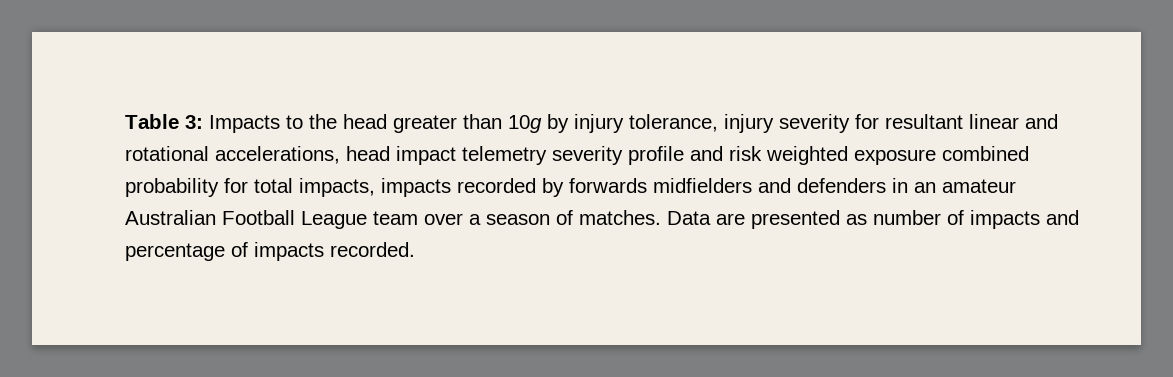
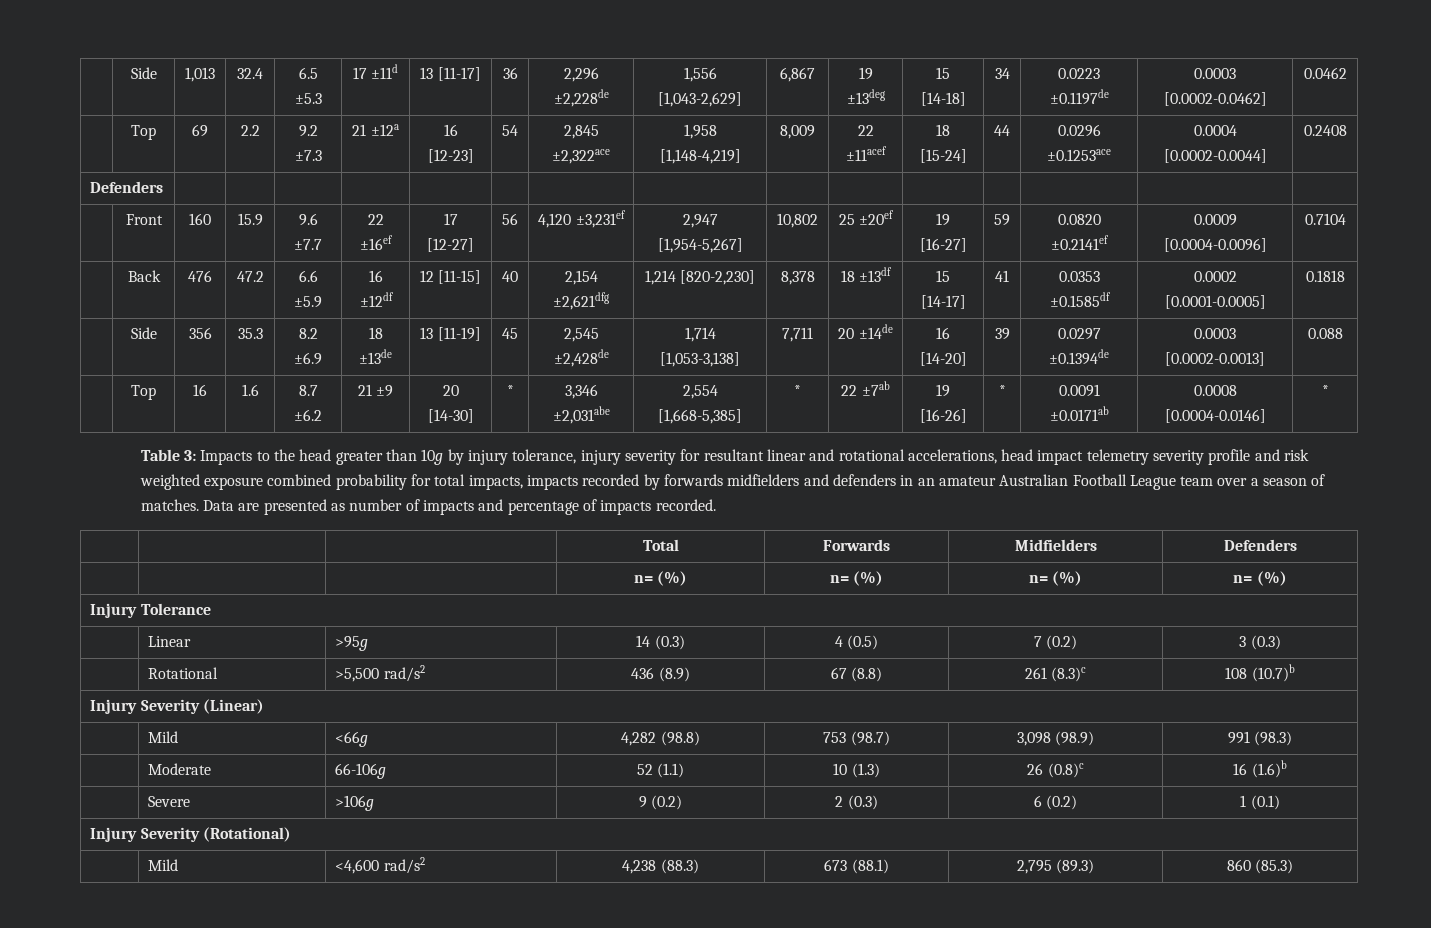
(124, 121) none -> [130,67,157,79] [185,67,215,82] [237,68,263,79] [298,67,318,79] [294,93,322,104] [352,64,399,79] [420,67,481,81] [502,67,518,79] [563,67,599,82] [553,89,609,107] [683,67,717,82] [658,92,742,107] [780,67,815,82] [858,67,873,80] [846,89,885,104] [936,67,950,79] [920,92,966,106] [994,68,1010,79] [1058,68,1100,79] [1049,89,1109,105] [1194,68,1236,79] [1163,92,1267,106] [1303,67,1347,79] [131,125,156,140] [192,124,208,137] [240,125,260,136] [298,125,318,137] [294,150,322,161] [352,124,399,136] [443,124,458,136] [427,149,474,163] [502,125,518,136] [563,125,599,139] [552,149,610,164] [683,124,717,139] [659,149,741,164] [780,125,815,139] [857,125,874,136] [846,146,887,161] [936,124,950,136] [919,149,967,163] [994,125,1010,136] [1057,124,1101,137] [1047,149,1111,161] [1193,125,1237,136] [1163,149,1267,163] [1303,125,1347,136] [90,181,164,193] [125,214,163,225] [189,213,211,225] [237,213,263,226] [298,213,318,226] [294,239,322,250] [367,214,384,225] [360,235,393,250] [443,213,458,225] [427,238,474,252] [502,213,518,225] [538,210,626,228] [682,214,718,228] [657,238,743,253] [777,213,818,228] [838,210,895,225] [936,213,950,226] [919,238,967,252] [994,214,1010,226] [1057,214,1101,225] [1051,235,1109,250] [1193,214,1237,226] [1163,238,1267,252] [1304,213,1346,225] [127,270,161,282] [188,270,212,282] [236,271,264,282] [298,270,318,282] [294,296,322,308] [368,270,383,282] [359,292,394,307] [419,270,482,284] [502,271,518,282] [564,270,598,285] [553,292,609,310] [644,270,756,285] [780,271,815,285] [840,267,893,282] [936,270,950,282] [920,295,966,309] [995,270,1009,282] [1058,271,1100,282] [1049,292,1111,307] [1193,271,1237,282] [1164,295,1266,309] [1305,270,1345,282] [130,327,157,339] [188,327,212,339] [237,328,263,339] [298,328,318,339] [294,352,322,365] [368,327,383,339] [359,349,392,364] [420,327,481,341] [502,328,518,339] [563,328,599,342] [553,349,609,367] [684,327,716,342] [660,352,740,367] [782,327,813,342] [838,324,893,339] [936,327,950,339] [919,352,967,366] [994,328,1010,340] [1057,328,1101,340] [1049,349,1109,365] [1194,328,1236,339] [1165,352,1265,366] [1307,328,1343,339] [131,385,156,400] [193,384,207,396] [241,384,259,396] [298,385,318,396] [294,409,322,421] [357,384,394,397] [442,385,459,396] [427,409,474,423] [506,385,514,396] [564,384,598,399] [552,406,610,424] [682,385,718,399] [658,409,742,424] [794,385,801,396] [841,381,890,396] [936,384,950,397] [919,409,967,423] [998,385,1006,396] [1058,384,1100,397] [1049,406,1109,421] [1193,385,1237,396] [1164,409,1266,423] [1321,385,1329,396] | Side | 1,013 | 32.4 | 6.5 ±5.3 | 17 ±11d | 13 [11-17] | 36 | 2,296 ±2,228de | 1,556 [1,043-2,629] | 6,867 | 19 ±13deg | 15 [14-18] | 34 | 0.0223 ±0.1197de | 0.0003 [0.0002-0.0462] | 0.0462 // | Top | 69 | 2.2 | 9.2 ±7.3 | 21 ±12a | 16 [12-23] | 54 | 2,845 ±2,322ace | 1,958 [1,148-4,219] | 8,009 | 22 ±11acef | 18 [15-24] | 44 | 0.0296 ±0.1253ace | 0.0004 [0.0002-0.0044] | 0.2408 // Defenders | | | | | | | | | | | | | | | // | Front | 160 | 15.9 | 9.6 ±7.7 | 22 ±16ef | 17 [12-27] | 56 | 4,120 ±3,231ef | 2,947 [1,954-5,267] | 10,802 | 25 ±20ef | 19 [16-27] | 59 | 0.0820 ±0.2141ef | 0.0009 [0.0004-0.0096] | 0.7104 // | Back | 476 | 47.2 | 6.6 ±5.9 | 16 ±12df | 12 [11-15] | 40 | 2,154 ±2,621dfg | 1,214 [820-2,230] | 8,378 | 18 ±13df | 15 [14-17] | 41 | 0.0353 ±0.1585df | 0.0002 [0.0001-0.0005] | 0.1818 // | Side | 356 | 35.3 | 8.2 ±6.9 | 18 ±13de | 13 [11-19] | 45 | 2,545 ±2,428de | 1,714 [1,053-3,138] | 7,711 | 20 ±14de | 16 [14-20] | 39 | 0.0297 ±0.1394de | 0.0003 [0.0002-0.0013] | 0.088 // | Top | 16 | 1.6 | 8.7 ±6.2 | 21 ±9 | 20 [14-30] | * | 3,346 ±2,031abe | 2,554 [1,668-5,385] | * | 22 ±7ab | 19 [16-26] | * | 0.0091 ±0.0171ab | 0.0008 [0.0004-0.0146] | * //
(415, 249) none -> [642,539,679,551] [823,539,890,551] [1014,539,1097,551] [1223,539,1297,551] [633,571,688,586] [829,571,884,586] [1028,571,1083,586] [1233,571,1287,586] [90,603,211,618] [148,636,192,647] [335,636,369,651] [636,635,685,650] [834,635,879,650] [1033,635,1078,650] [1239,635,1281,650] [148,667,219,679] [335,665,425,682] [631,667,690,682] [830,667,883,682] [1024,667,1087,682] [1225,664,1295,682] [90,699,264,714] [148,731,179,743] [335,731,369,747] [621,731,700,746] [823,731,890,746] [1016,731,1095,746] [1227,731,1293,746] [148,763,212,775] [335,763,387,779] [636,763,685,778] [833,763,880,778] [1027,763,1084,778] [1233,760,1287,778] [148,796,191,807] [335,795,375,811] [638,795,683,810] [835,795,878,810] [1033,795,1078,810] [1240,795,1280,810] [90,827,291,842] [148,859,179,871] [335,857,425,874] [622,859,699,874] [824,859,889,874] [1016,859,1095,874] [1226,859,1294,874] // | | | Total | Forwards | Midfielders | Defenders // | | | n= (%) | n= (%) | n= (%) | n= (%) // Injury Tolerance // | Linear | >95g | 14 (0.3) | 4 (0.5) | 7 (0.2) | 3 (0.3) // | Rotational | >5,500 rad/s2 | 436 (8.9) | 67 (8.8) | 261 (8.3)c | 108 (10.7)b // Injury Severity (Linear) // | Mild | <66g | 4,282 (98.8) | 753 (98.7) | 3,098 (98.9) | 991 (98.3) // | Moderate | 66-106g | 52 (1.1) | 10 (1.3) | 26 (0.8)c | 16 (1.6)b // | Severe | >106g | 9 (0.2) | 2 (0.3) | 6 (0.2) | 1 (0.1) // Injury Severity (Rotational) // | Mild | <4,600 rad/s2 | 4,238 (88.3) | 673 (88.1) | 2,795 (89.3) | 860 (85.3)

